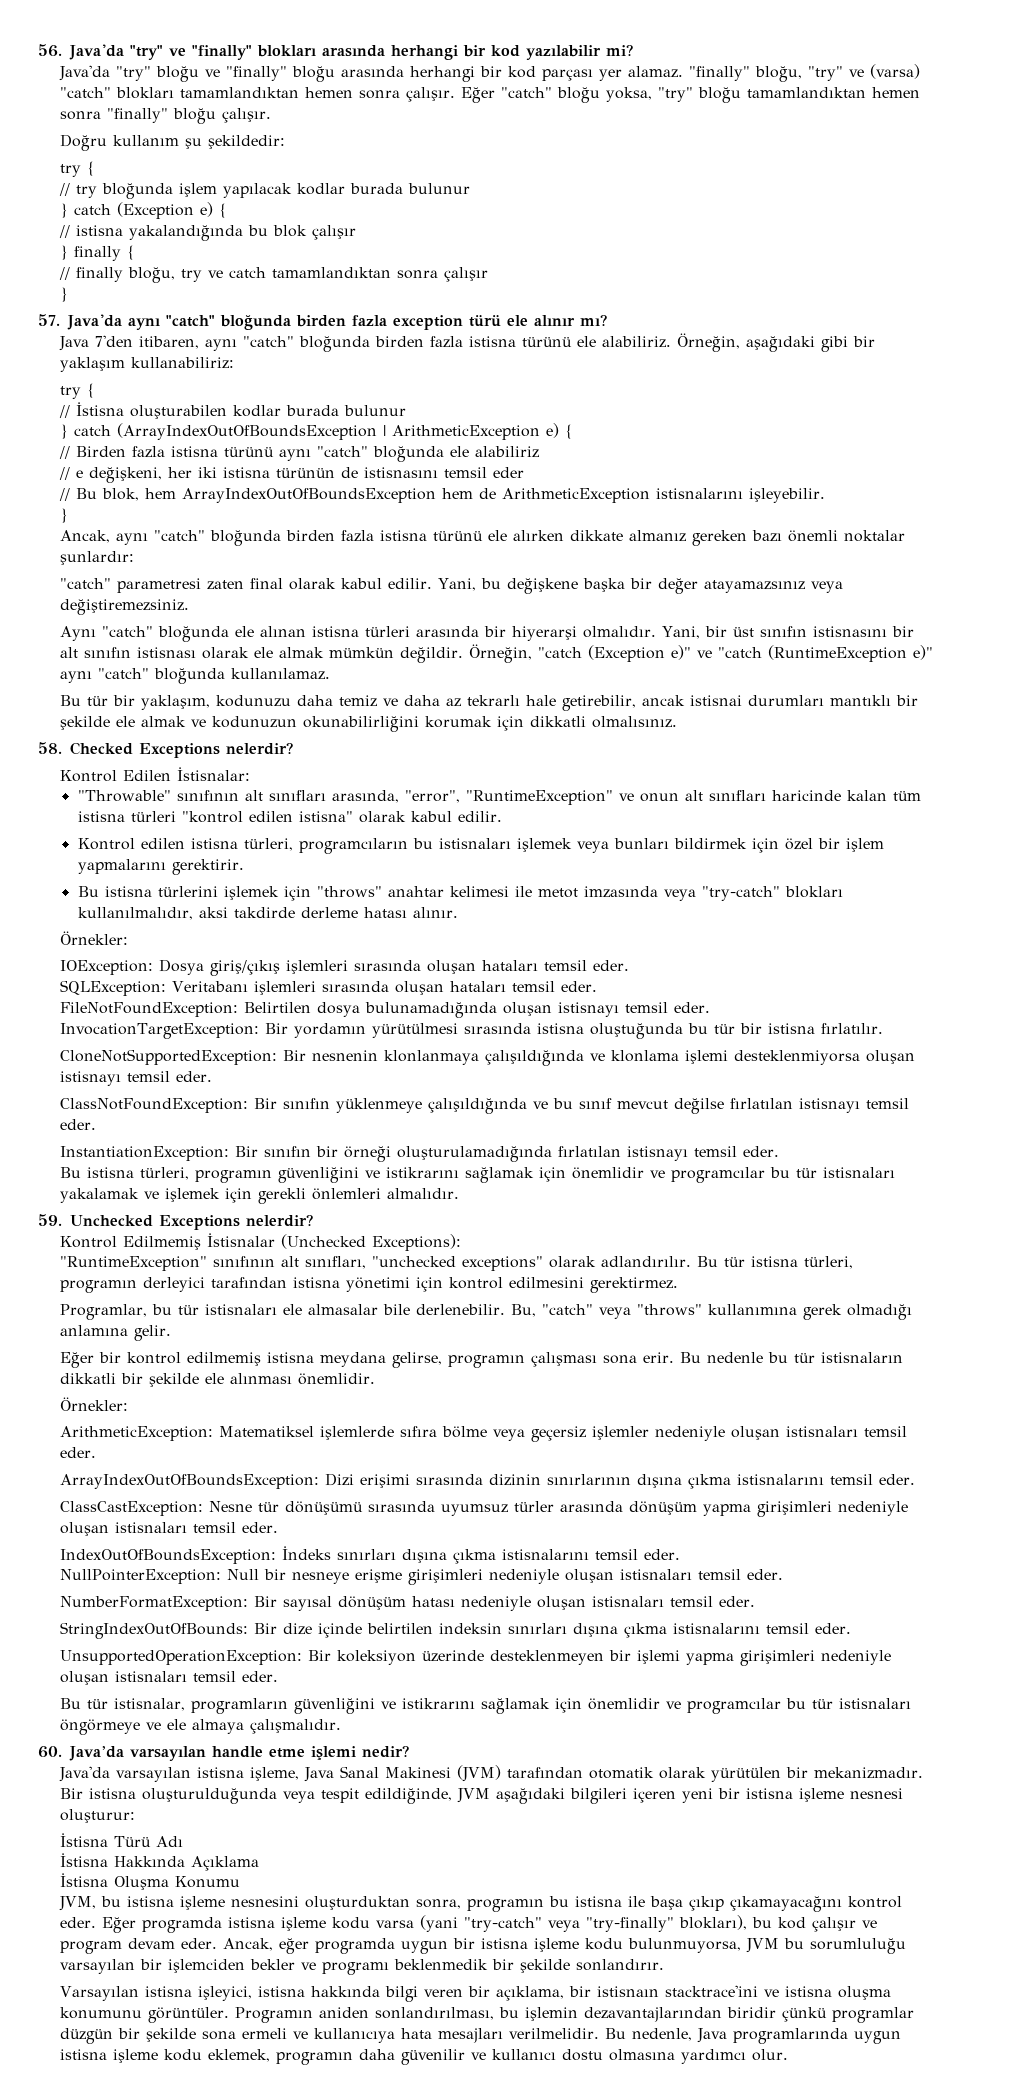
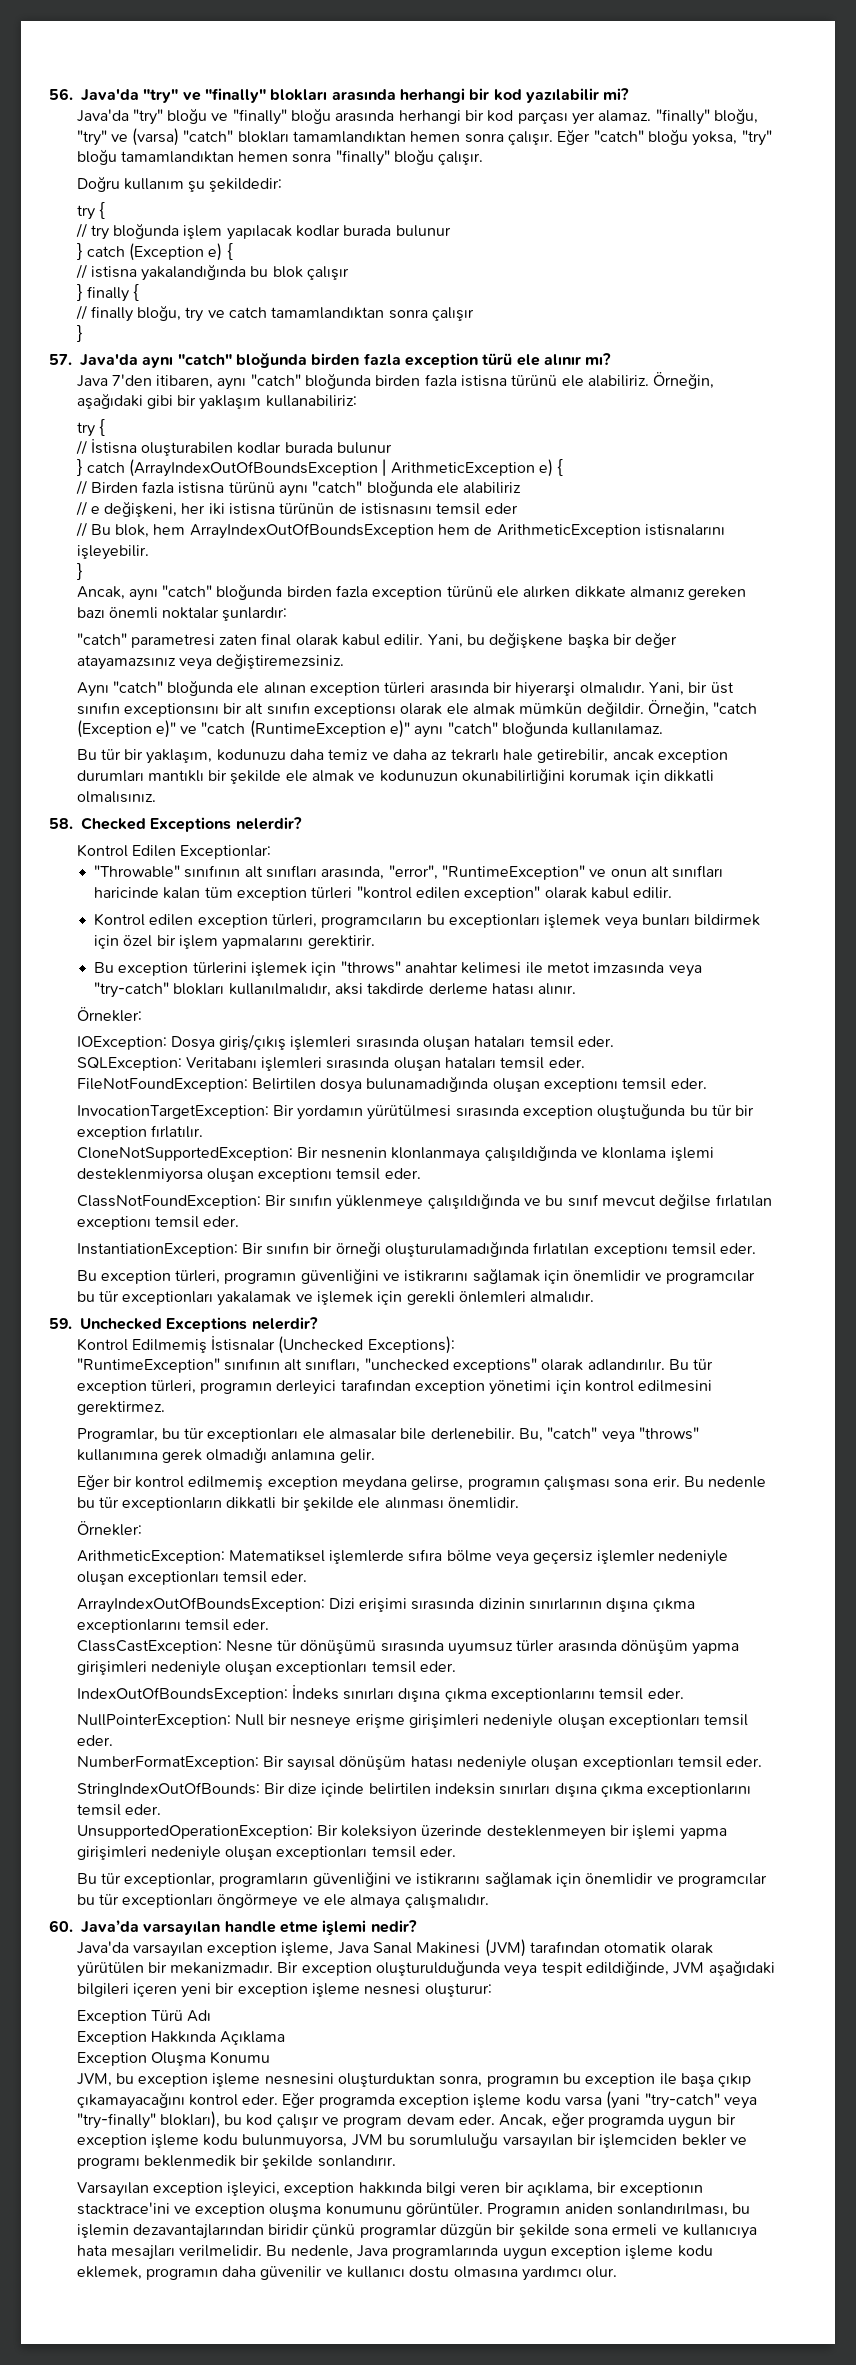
[380,530,428,541] istisna -> [372,586,443,600] exception
[312,626,360,637] istisna -> [310,682,381,696] exception
[813,626,888,637] istisnasını -> [123,703,219,717] exceptionsını
[137,647,197,658] istisnası -> [314,703,397,717] exceptionsı
[690,695,743,706] istisnai -> [658,749,729,763] exception
[177,767,251,781] İstisnalar: -> [180,845,272,859] Exceptionlar:
[77,811,125,822] istisna -> [237,887,308,901] exception
[298,811,353,822] istisna" -> [464,886,541,901] exception"
[190,838,238,849] istisna -> [197,914,268,928] exception
[438,838,511,849] istisnaları -> [449,914,541,928] exceptionları
[104,886,152,897] istisna -> [118,962,189,976] exception
[558,1002,620,1017] istisnayı -> [544,1078,619,1092] exceptionı
[537,1023,585,1034] istisna -> [523,1105,594,1119] exception
[768,1023,816,1034] istisna -> [76,1126,147,1140] exception
[60,1071,122,1086] istisnayı -> [258,1168,333,1182] exceptionı
[799,1098,861,1113] istisnayı -> [76,1216,151,1230] exceptionı
[627,1146,780,1161] [60,1167,135,1178] istisnayı temsil eder. // Bu istisna -> [593,1243,757,1257] [76,1270,171,1284] exceptionı temsil eder. // Bu exception
[823,1167,896,1178] istisnaları -> [122,1291,214,1305] exceptionları
[751,1256,799,1267] istisna -> [76,1380,147,1394] exception
[293,1277,341,1288] istisna -> [415,1380,486,1394] exception
[205,1304,278,1315] istisnaları -> [207,1428,299,1442] exceptionları
[267,1352,315,1363] istisna -> [267,1476,338,1490] exception
[821,1352,904,1363] istisnaların -> [122,1497,223,1511] exceptionların
[786,1426,859,1437] istisnaları -> [127,1571,219,1585] exceptionları
[737,1474,825,1485] istisnalarını -> [76,1619,181,1633] exceptionlarını
[115,1522,188,1533] istisnaları -> [276,1661,368,1675] exceptionları
[502,1549,590,1560] istisnalarını -> [491,1688,596,1702] exceptionlarını
[620,1569,693,1580] istisnaları -> [609,1714,701,1728] exceptionları
[592,1596,665,1607] istisnaları -> [582,1756,674,1770] exceptionları
[673,1623,761,1634] istisnalarını -> [647,1783,752,1797] exceptionlarını
[115,1671,188,1682] istisnaları -> [276,1846,368,1860] exceptionları
[114,1698,186,1711] istisnalar, -> [124,1873,216,1887] exceptionlar,
[839,1698,912,1709] istisnaları -> [122,1894,214,1908] exceptionları
[197,1767,245,1778] istisna -> [207,1942,278,1956] exception
[89,1788,137,1799] istisna -> [301,1962,372,1976] exception
[746,1788,794,1799] istisna -> [237,1983,308,1997] exception
[60,1833,109,1847] İstisna -> [76,2010,147,2024] Exception
[60,1853,109,1867] İstisna -> [76,2031,147,2045] Exception
[60,1873,109,1887] İstisna -> [76,2052,147,2066] Exception
[127,1896,175,1907] istisna -> [138,2073,209,2087] exception
[575,1896,623,1907] istisna -> [585,2073,656,2087] exception
[228,1917,276,1928] istisna -> [399,2094,470,2108] exception
[481,1938,529,1949] istisna -> [76,2134,147,2148] exception
[145,1986,306,2001] istisna işleyici, istisna -> [152,2182,355,2197] exception işleyici, exception
[597,1986,660,1997] istisnaın -> [619,2182,703,2196] exceptionın
[785,1986,833,1997] istisna -> [195,2203,266,2217] exception
[60,2049,108,2060] istisna -> [551,2245,622,2259] exception

